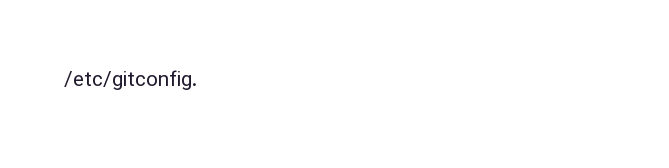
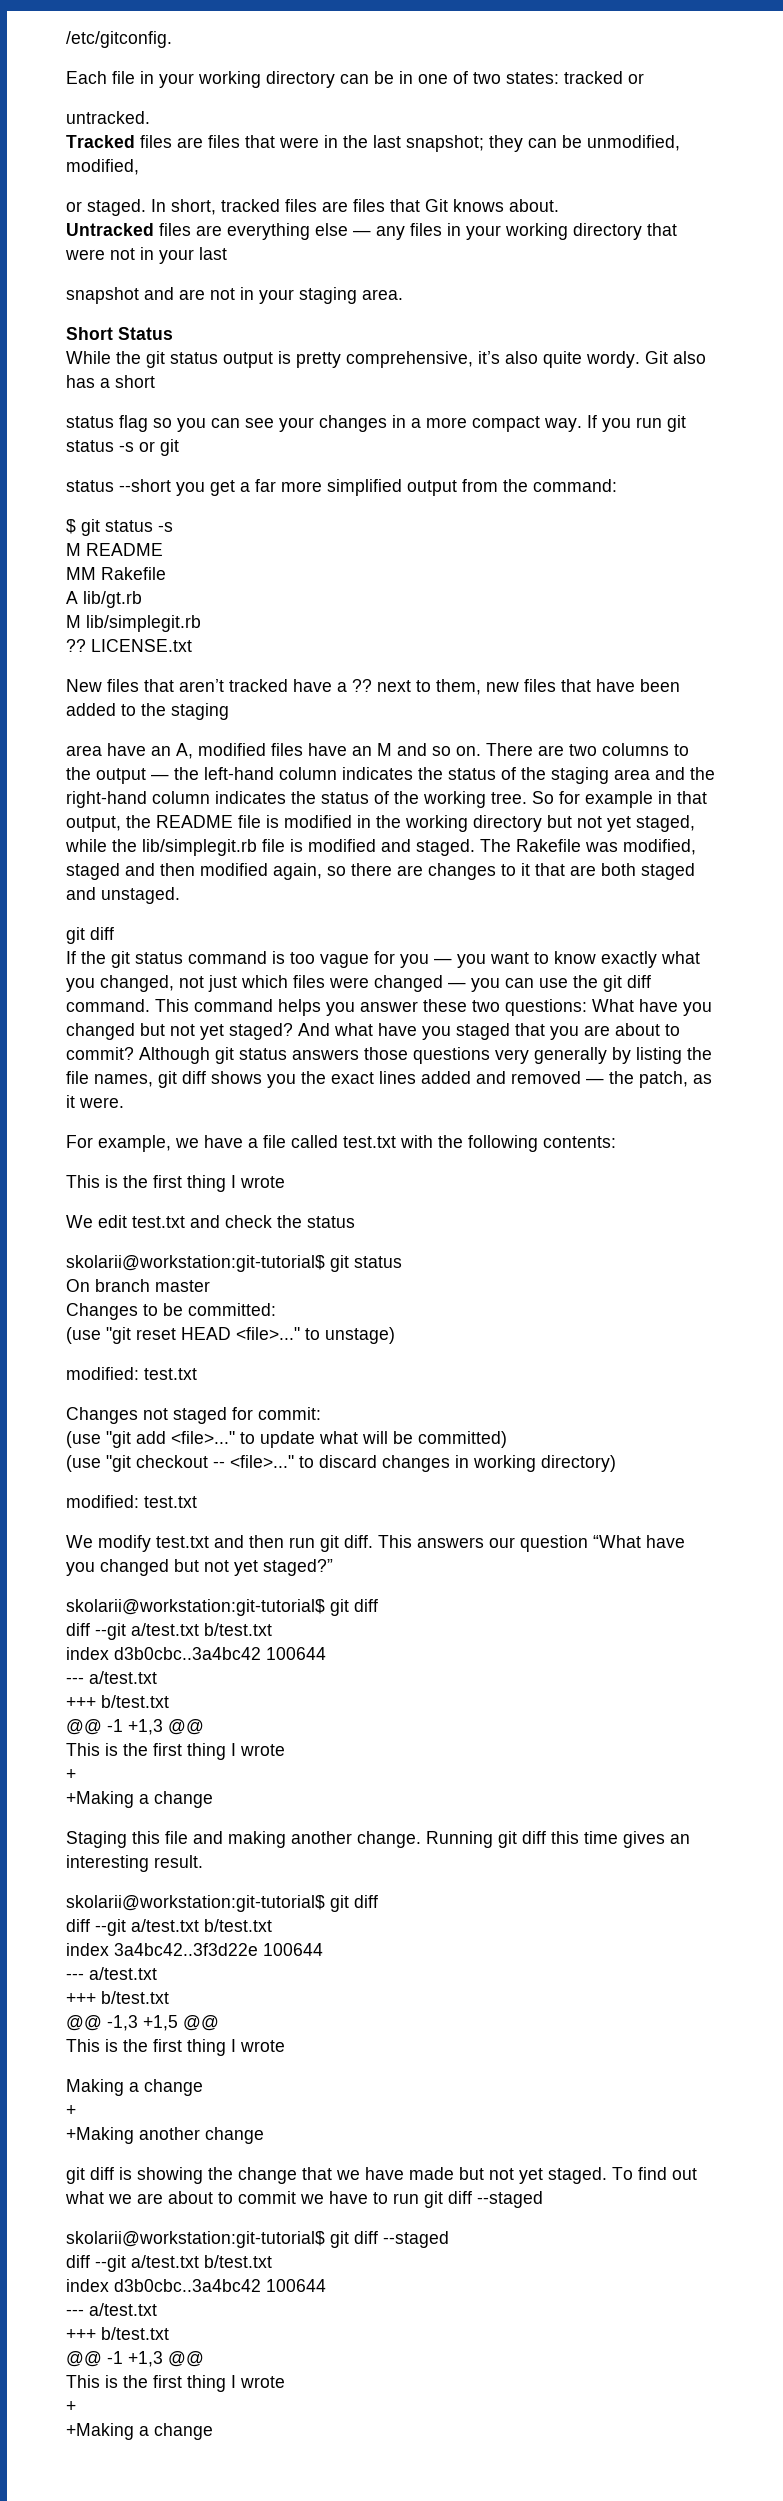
(197, 80) none -> [66,71,644,88] [66,111,150,124] [66,135,680,152] [66,159,139,175] [66,199,559,216] [66,223,677,240] [65,247,227,264] [66,287,403,304] [66,327,173,340] [66,351,706,368] [66,375,155,388] [66,415,686,432] [66,439,179,456] [66,479,617,496] [66,519,173,536] [66,543,163,556] [66,567,166,580] [66,591,142,608] [66,615,201,632] [66,639,192,652] [66,679,680,695] [66,703,229,720] [66,743,689,759] [66,767,715,784] [66,791,707,808] [66,815,695,832] [65,839,696,856] [66,863,695,880] [66,887,180,904] [66,927,114,944] [66,951,700,968] [66,975,651,992] [66,999,712,1016] [66,1023,680,1040] [66,1047,712,1064] [66,1071,712,1088] [66,1095,124,1108] [66,1135,616,1152] [66,1175,285,1192] [66,1215,355,1228] [66,1255,402,1272] [66,1279,210,1292] [66,1303,276,1320] [66,1327,395,1344] [66,1367,197,1380] [66,1407,321,1424] [66,1431,507,1448] [66,1455,616,1472] [66,1495,197,1508] [66,1535,685,1552] [66,1559,333,1576] [66,1599,378,1616] [66,1623,272,1640] [66,1647,326,1660] [66,1671,157,1684] [66,1695,169,1708] [66,1719,204,1735] [66,1743,285,1760] [66,1769,76,1780] [66,1791,213,1808] [66,1831,690,1848] [66,1855,203,1872] [66,1895,378,1912] [66,1919,272,1936] [66,1943,323,1956] [66,1967,157,1980] [66,1991,169,2004] [66,2015,219,2031] [66,2039,285,2056] [66,2079,203,2096] [66,2105,76,2116] [66,2127,264,2144] [66,2167,697,2184] [65,2191,543,2208] [66,2231,449,2248] [66,2255,272,2272] [66,2279,326,2292] [66,2303,157,2316] [66,2327,169,2340] [66,2351,204,2367] [66,2375,285,2392] [66,2401,76,2412] [66,2423,213,2440] // Each file in your working directory can be in one of two states: tracked or // untracked. // Tracked files are files that were in the last snapshot; they can be unmodified, modified, // or staged. In short, tracked files are files that Git knows about. // Untracked files are everything else — any files in your working directory that were not in your last // snapshot and are not in your staging area. // Short Status // While the git status output is pretty comprehensive, it’s also quite wordy. Git also has a short // status flag so you can see your changes in a more compact way. If you run git status -s or git // status --short you get a far more simplified output from the command: // $ git status -s // M README // MM Rakefile // A lib/gt.rb // M lib/simplegit.rb // ?? LICENSE.txt // New files that aren’t tracked have a ?? next to them, new files that have been added to the staging // area have an A, modified files have an M and so on. There are two columns to the output — the left-hand column indicates the status of the staging area and the right-hand column indicates the status of the working tree. So for example in that output, the README file is modified in the working directory but not yet staged, while the lib/simplegit.rb file is modified and staged. The Rakefile was modified, staged and then modified again, so there are changes to it that are both staged and unstaged. // git diff // If the git status command is too vague for you — you want to know exactly what you changed, not just which files were changed — you can use the git diff command. This command helps you answer these two questions: What have you changed but not yet staged? And what have you staged that you are about to commit? Although git status answers those questions very generally by listing the file names, git diff shows you the exact lines added and removed — the patch, as it were. // For example, we have a file called test.txt with the following contents: // This is the first thing I wrote // We edit test.txt and check the status // skolarii@workstation:git-tutorial$ git status // On branch master // Changes to be committed: // (use "git reset HEAD <file>..." to unstage) // modified: test.txt // Changes not staged for commit: // (use "git add <file>..." to update what will be committed) // (use "git checkout -- <file>..." to discard changes in working directory) // modified: test.txt // We modify test.txt and then run git diff. This answers our question “What have you changed but not yet staged?” // skolarii@workstation:git-tutorial$ git diff // diff --git a/test.txt b/test.txt // index d3b0cbc..3a4bc42 100644 // --- a/test.txt // +++ b/test.txt // @@ -1 +1,3 @@ // This is the first thing I wrote // + // +Making a change // Staging this file and making another change. Running git diff this time gives an interesting result. // skolarii@workstation:git-tutorial$ git diff // diff --git a/test.txt b/test.txt // index 3a4bc42..3f3d22e 100644 // --- a/test.txt // +++ b/test.txt // @@ -1,3 +1,5 @@ // This is the first thing I wrote // Making a change // + // +Making another change // git diff is showing the change that we have made but not yet staged. To find out what we are about to commit we have to run git diff --staged // skolarii@workstation:git-tutorial$ git diff --staged // diff --git a/test.txt b/test.txt // index d3b0cbc..3a4bc42 100644 // --- a/test.txt // +++ b/test.txt // @@ -1 +1,3 @@ // This is the first thing I wrote // + // +Making a change

